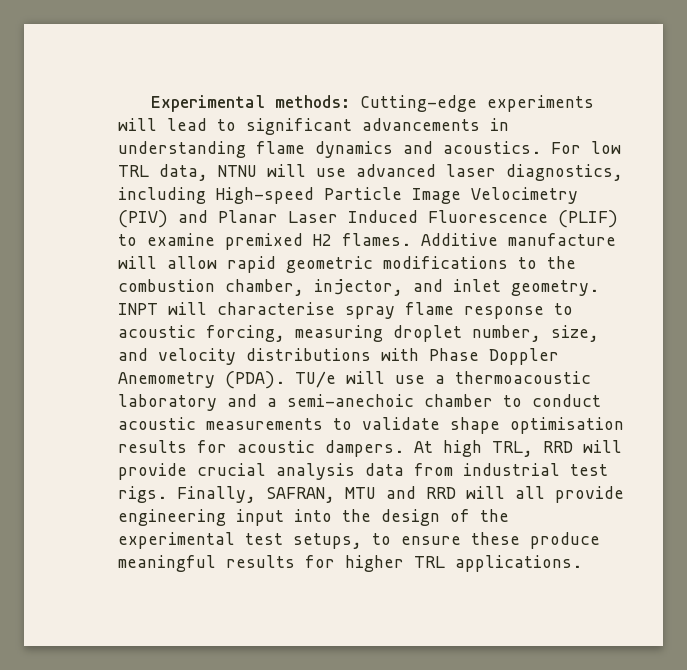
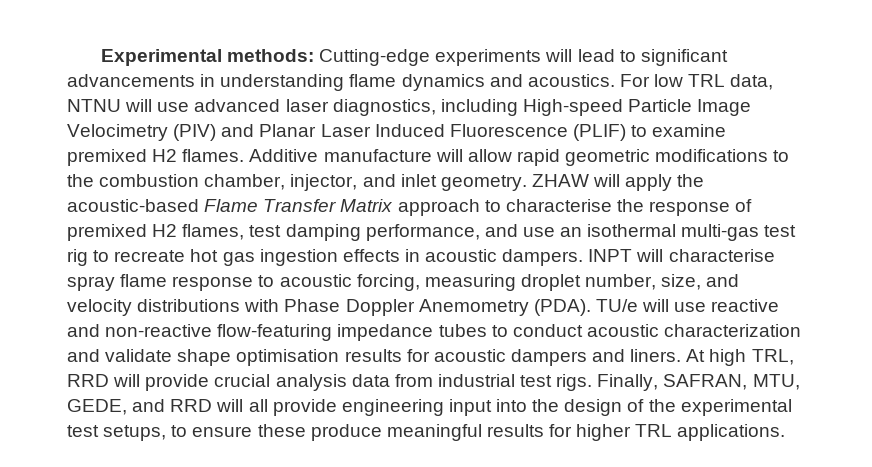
(599, 288) none -> [531,174,705,191] [67,199,753,216] [67,224,797,241] [67,249,584,266] ZHAW will apply the acoustic-based Flame Transfer Matrix approach to characterise the response of premixed H2 flames, test damping performance, and use an isothermal multi-gas test rig to recreate hot gas ingestion effects in acoustic dampers.
[435,371,591,384] [118,394,493,411] a thermoacoustic laboratory and a semi-anechoic chamber -> [711,299,780,312] [67,324,487,341] reactive and non-reactive flow-featuring impedance tubes
[206,418,352,430] measurements to -> [664,324,802,337] [67,349,100,362] characterization and
[325,440,404,457] dampers. -> [510,349,682,366] dampers and liners.
[345,487,376,499] MTU -> [752,374,800,390] [67,399,127,415] MTU, GEDE,

